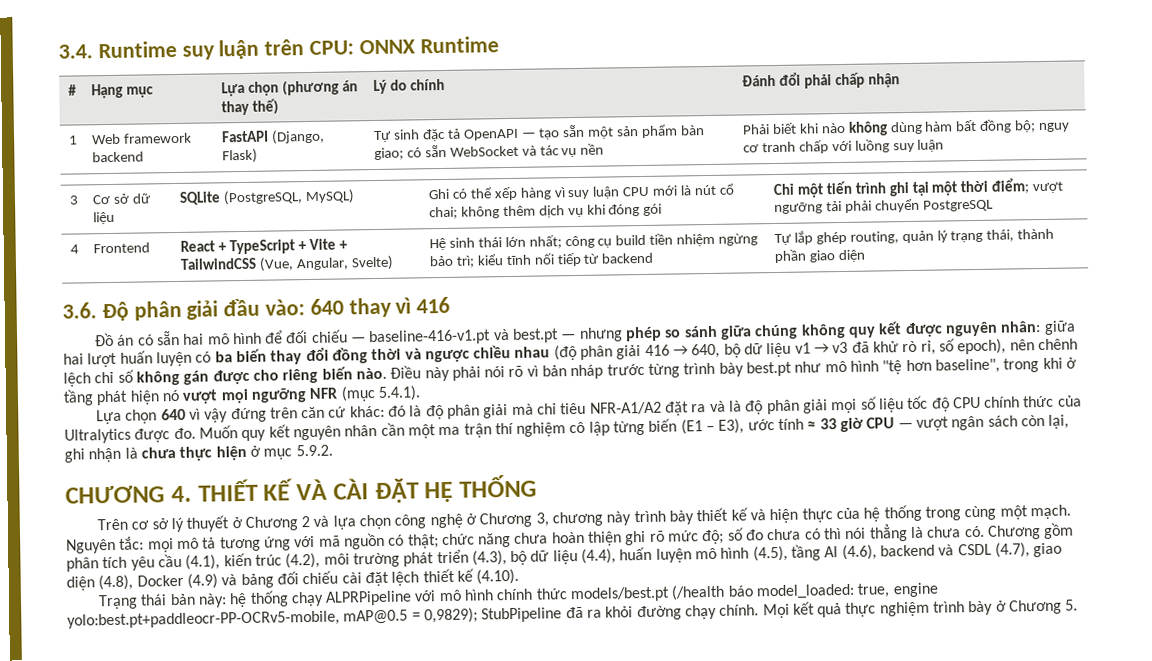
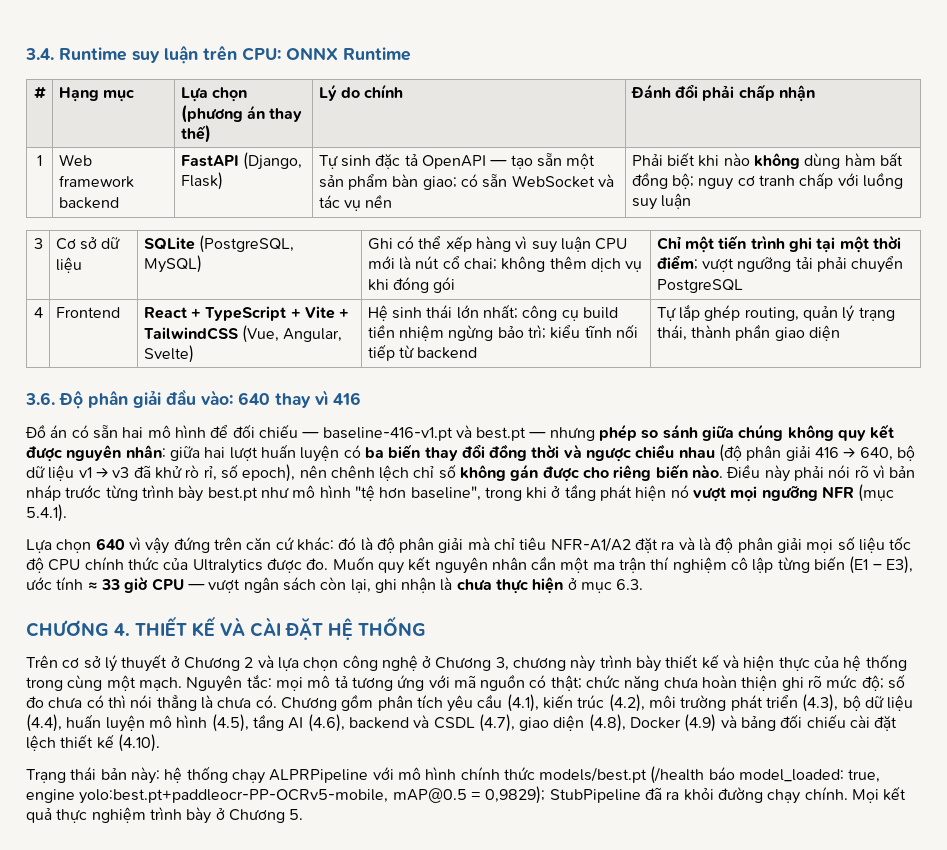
[295,444,333,457] 5.9.2. -> [616,579,644,590] 6.3.

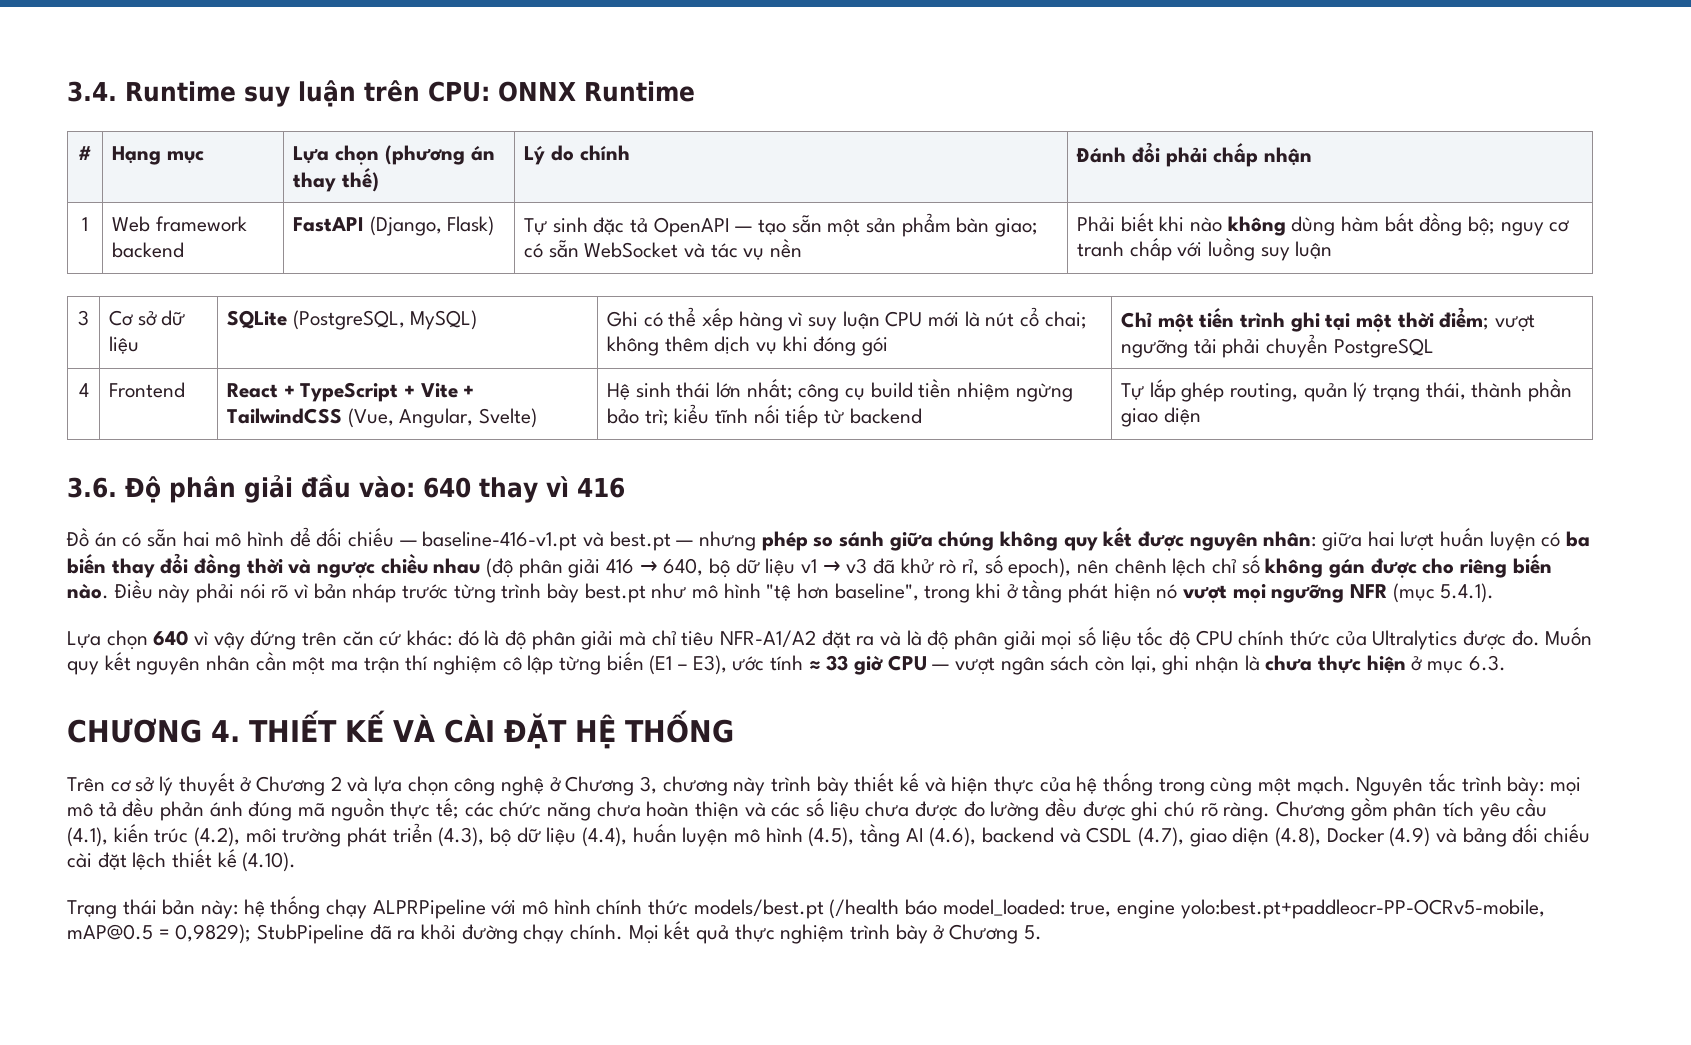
[246,674,582,691] tắc: mọi mô tả tương ứng với mã nguồn có thật; -> [1429,773,1582,796] [67,798,494,821] tắc trình bày: mọi mô tả đều phản ánh đúng mã nguồn thực tế; các
[781,674,906,691] [26,695,277,711] ghi rõ mức độ; số đo chưa có thì nói thẳng là chưa có. -> [744,798,1271,821] và các số liệu chưa được đo lường đều được ghi chú rõ ràng.

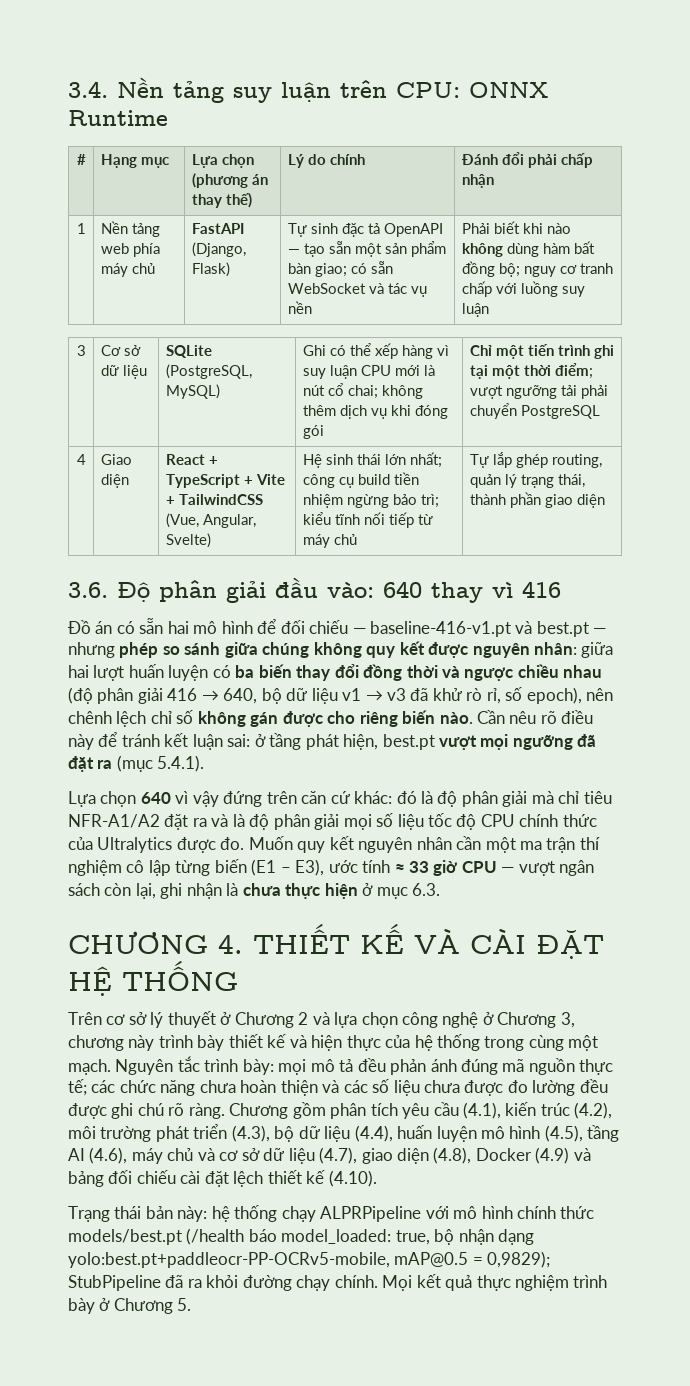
[125,81,236,102] Runtime -> [117,77,224,103] Nền tảng
[112,216,247,232] [112,242,185,258] Web framework backend -> [100,221,160,237] [100,243,160,257] [100,263,155,277] Nền tảng web phía máy chủ
[109,382,186,398] Frontend -> [100,454,132,465] [100,474,129,488] Giao diện
[849,408,922,424] backend -> [302,534,357,548] máy chủ
[113,580,1002,603] Điều này phải nói rõ vì bản nháp trước từng trình bày best.pt như mô hình "tệ hơn baseline", trong khi -> [477,710,594,724] [68,732,251,750] Cần nêu rõ điều này để tránh kết luận sai:
[1113,583,1178,601] hiện nó -> [343,734,435,750] hiện, best.pt
[1350,584,1388,598] NFR -> [577,734,597,747] [68,756,113,772] đã đặt ra
[982,827,1133,843] backend và CSDL -> [131,1148,315,1164] máy chủ và cơ sở dữ liệu
[1117,900,1176,919] engine -> [434,1229,535,1245] bộ nhận dạng

